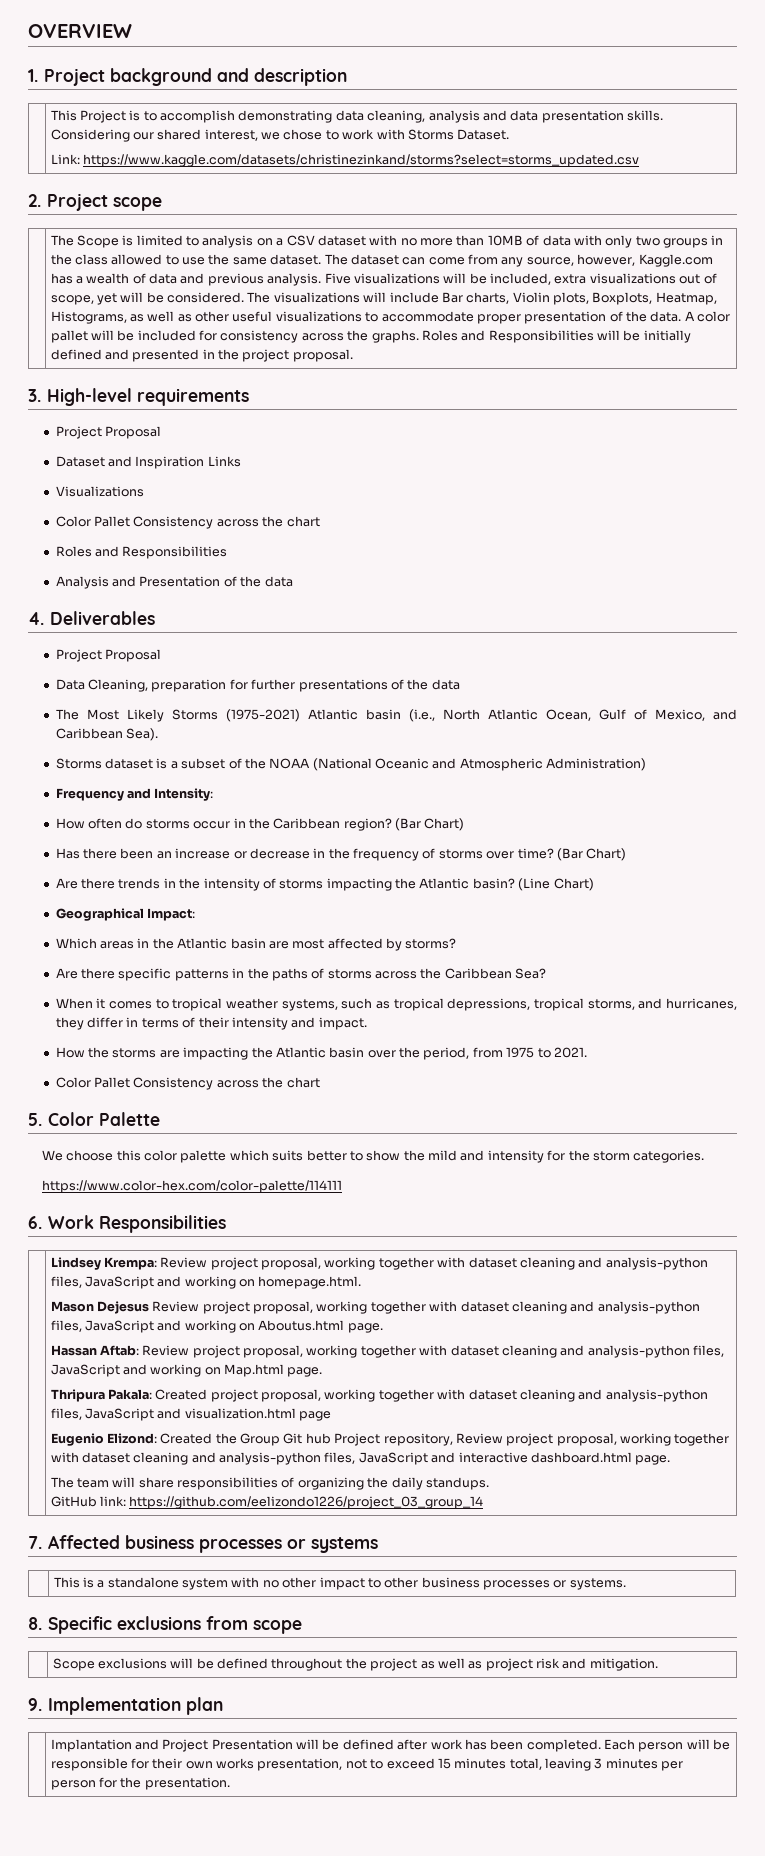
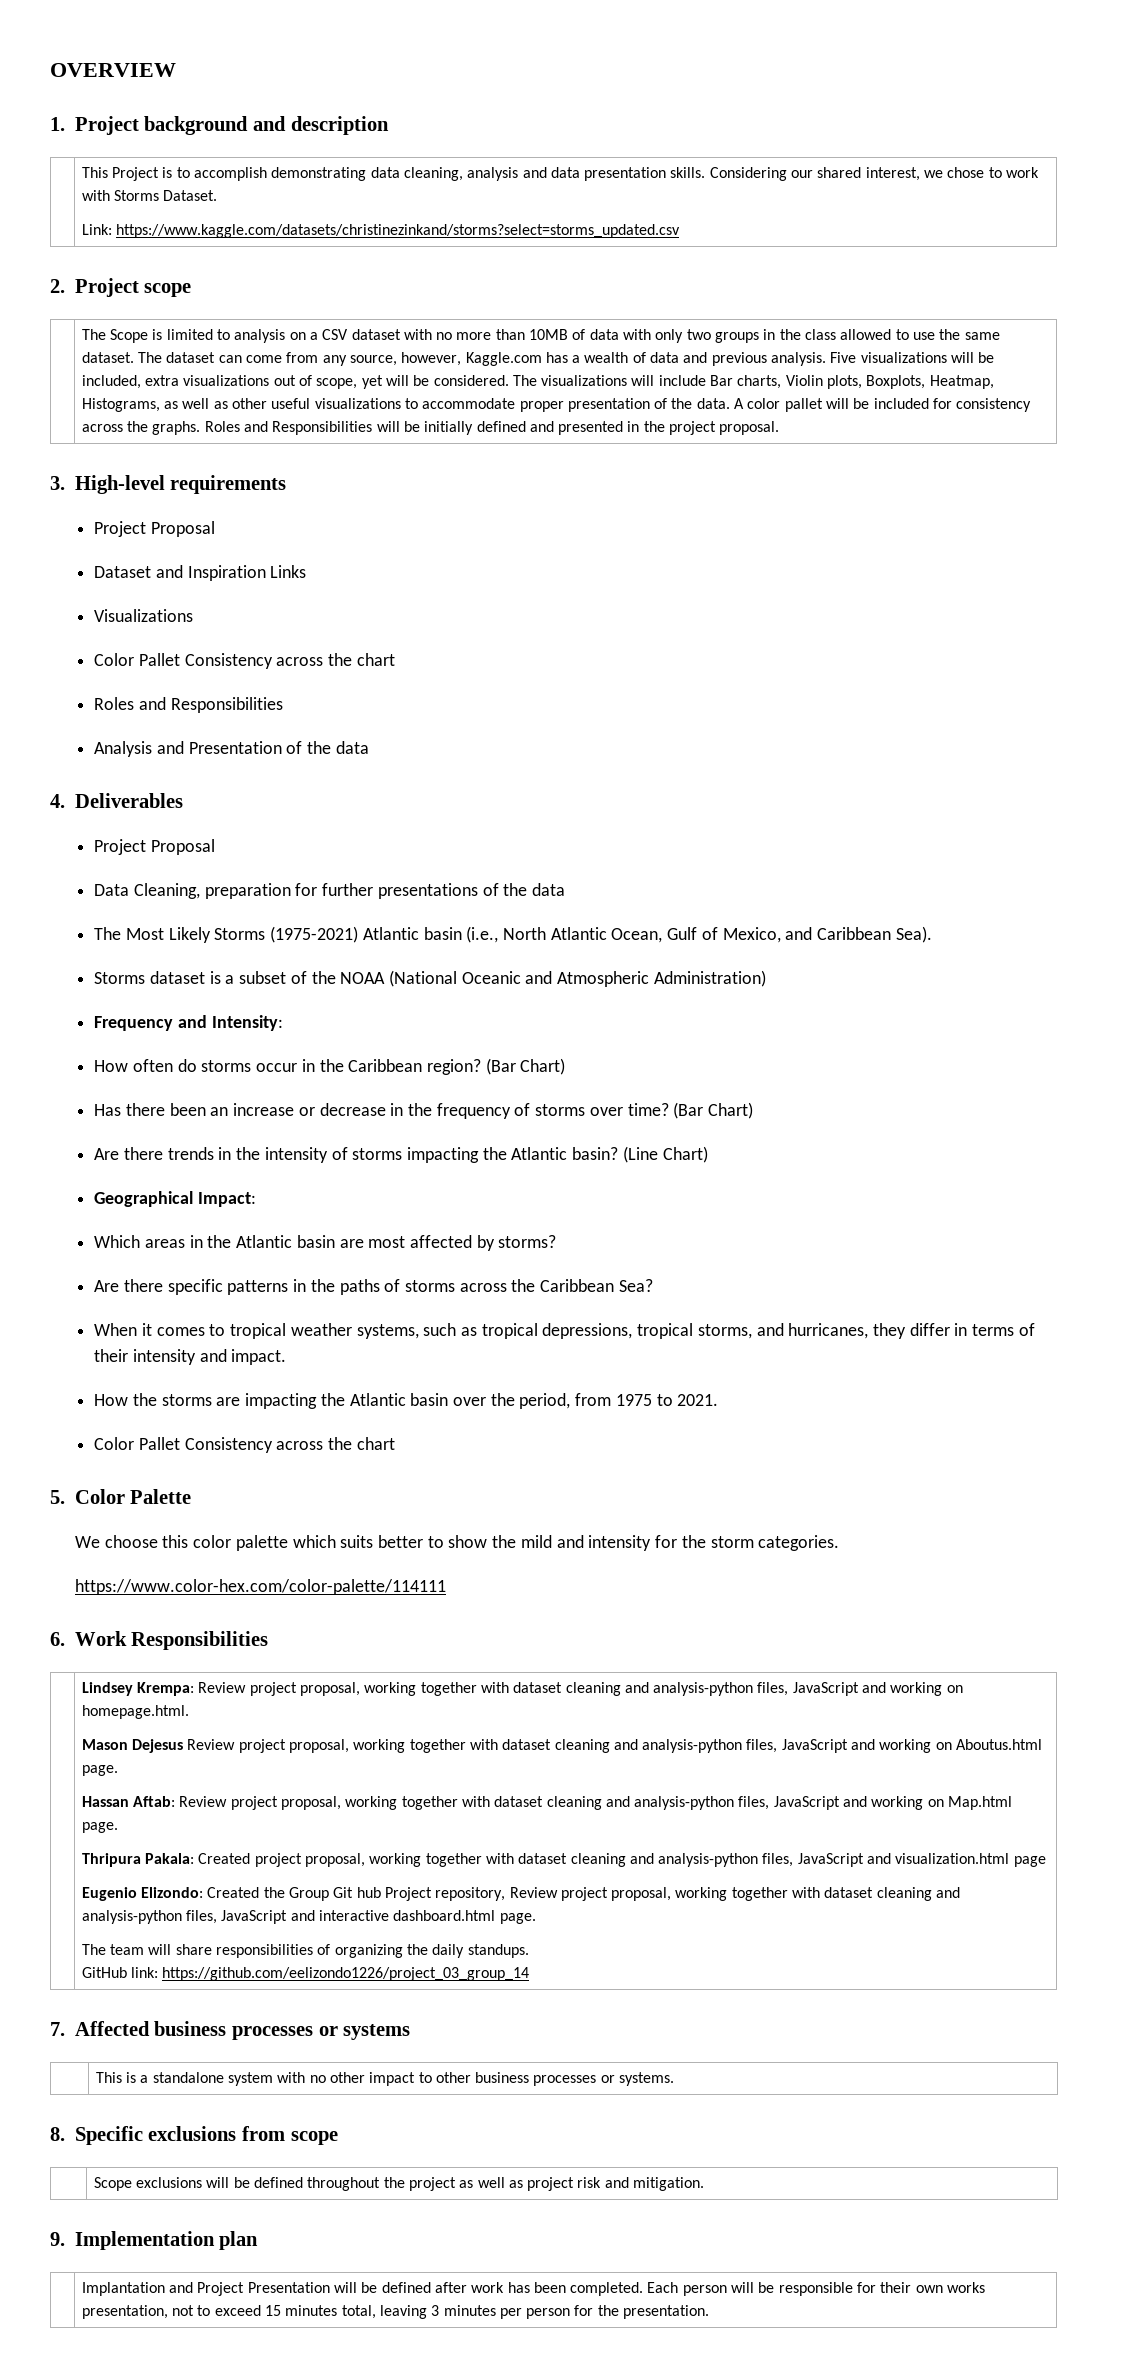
[106,1433,157,1444] Elizond: -> [140,1887,203,1898] Elizondo:

